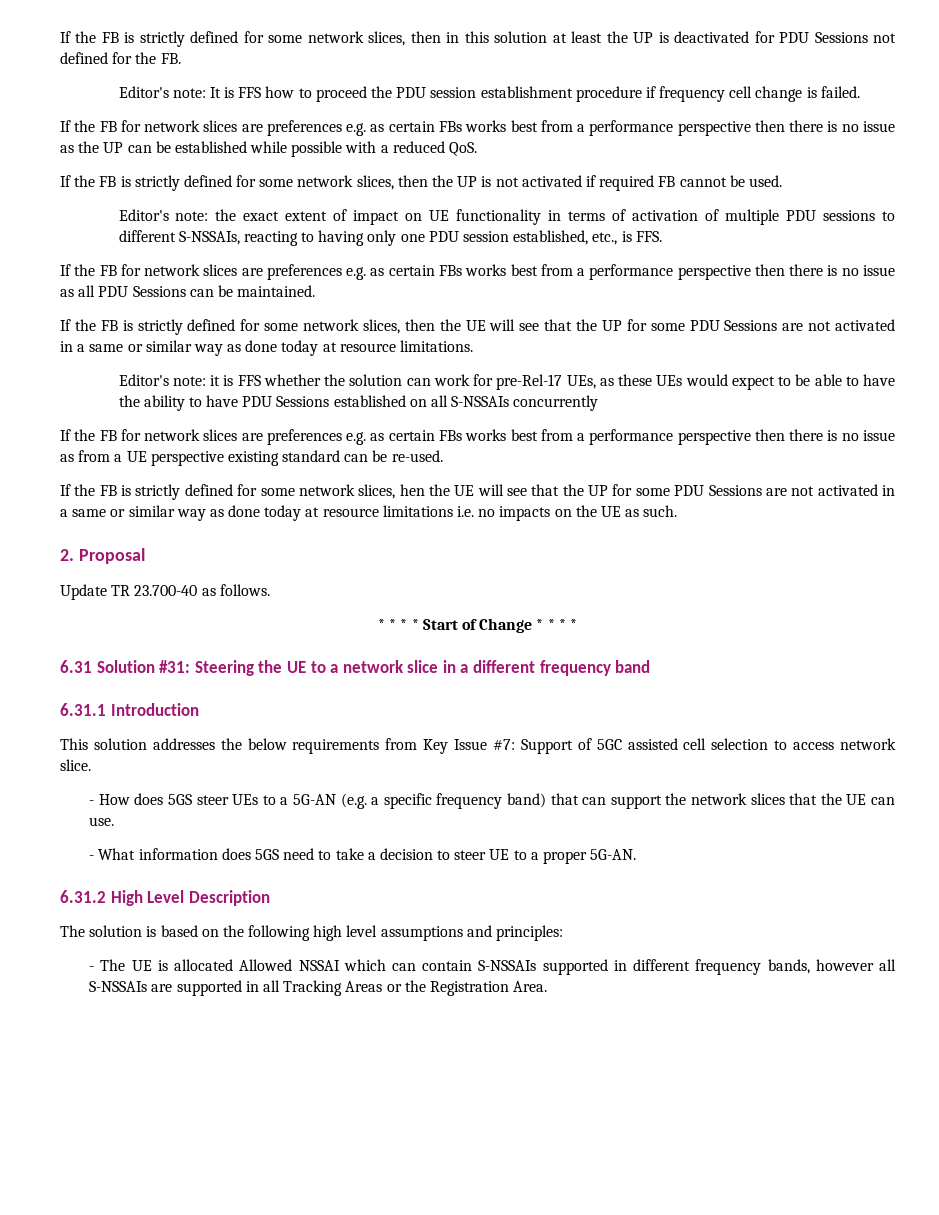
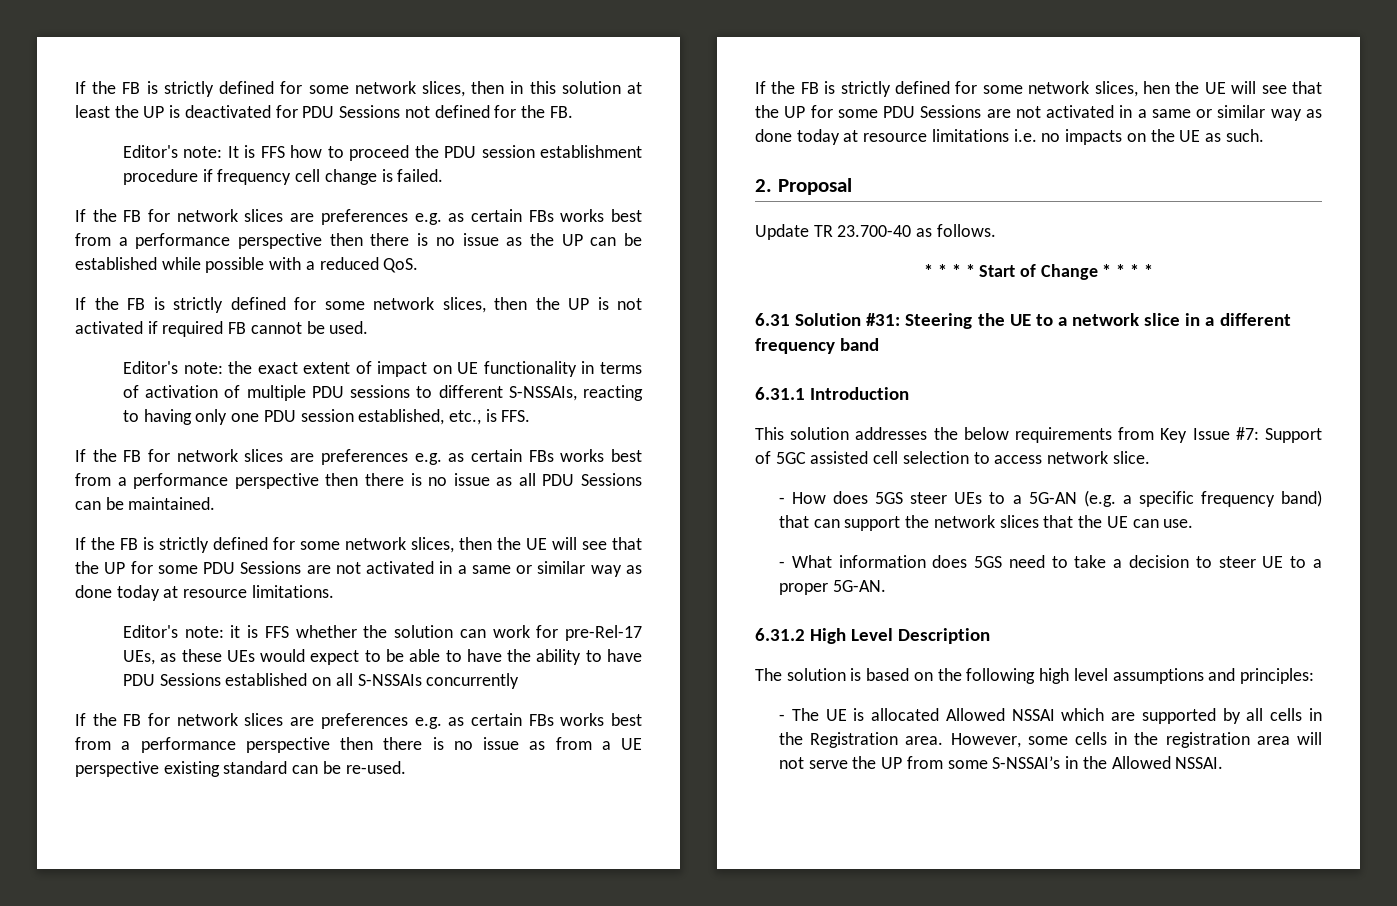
[392,959,896,975] [89,980,548,996] can contain S-NSSAIs supported in different frequency bands, however all S-NSSAIs are supported in all Tracking Areas or the Registration Area. -> [1111,708,1322,724] [778,732,1322,748] [778,756,1224,769] are supported by all cells in the Registration area. However, some cells in the registration area will not serve the UP from some S-NSSAI’s in the Allowed NSSAI.

